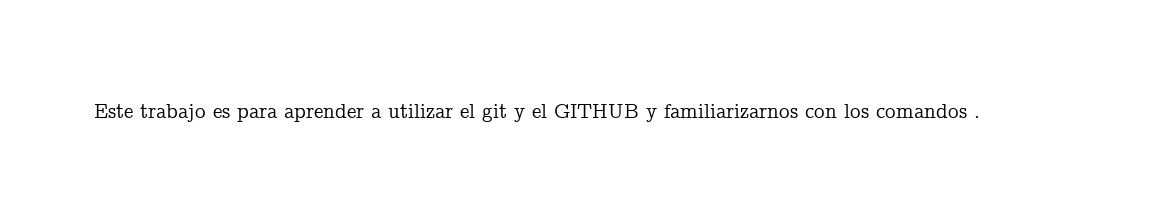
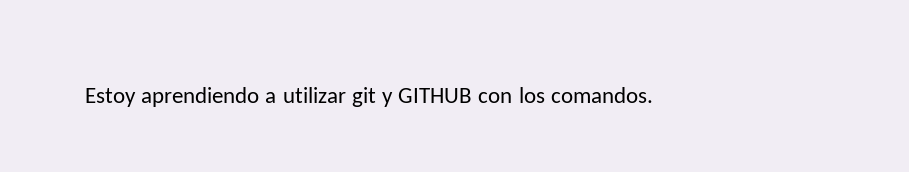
[94,104,364,122] Este trabajo es para aprender -> [85,87,260,107] Estoy aprendiendo
[460,104,475,118] el -> (346, 95) none
[532,104,980,122] el GITHUB y familiarizarnos con los comandos . -> [398,87,653,103] GITHUB con los comandos.

